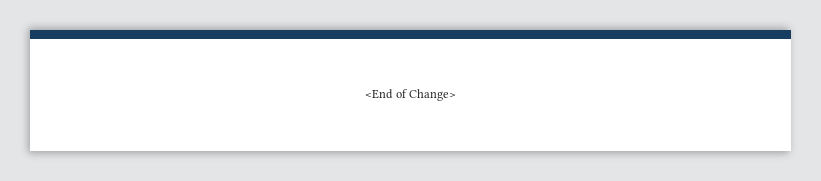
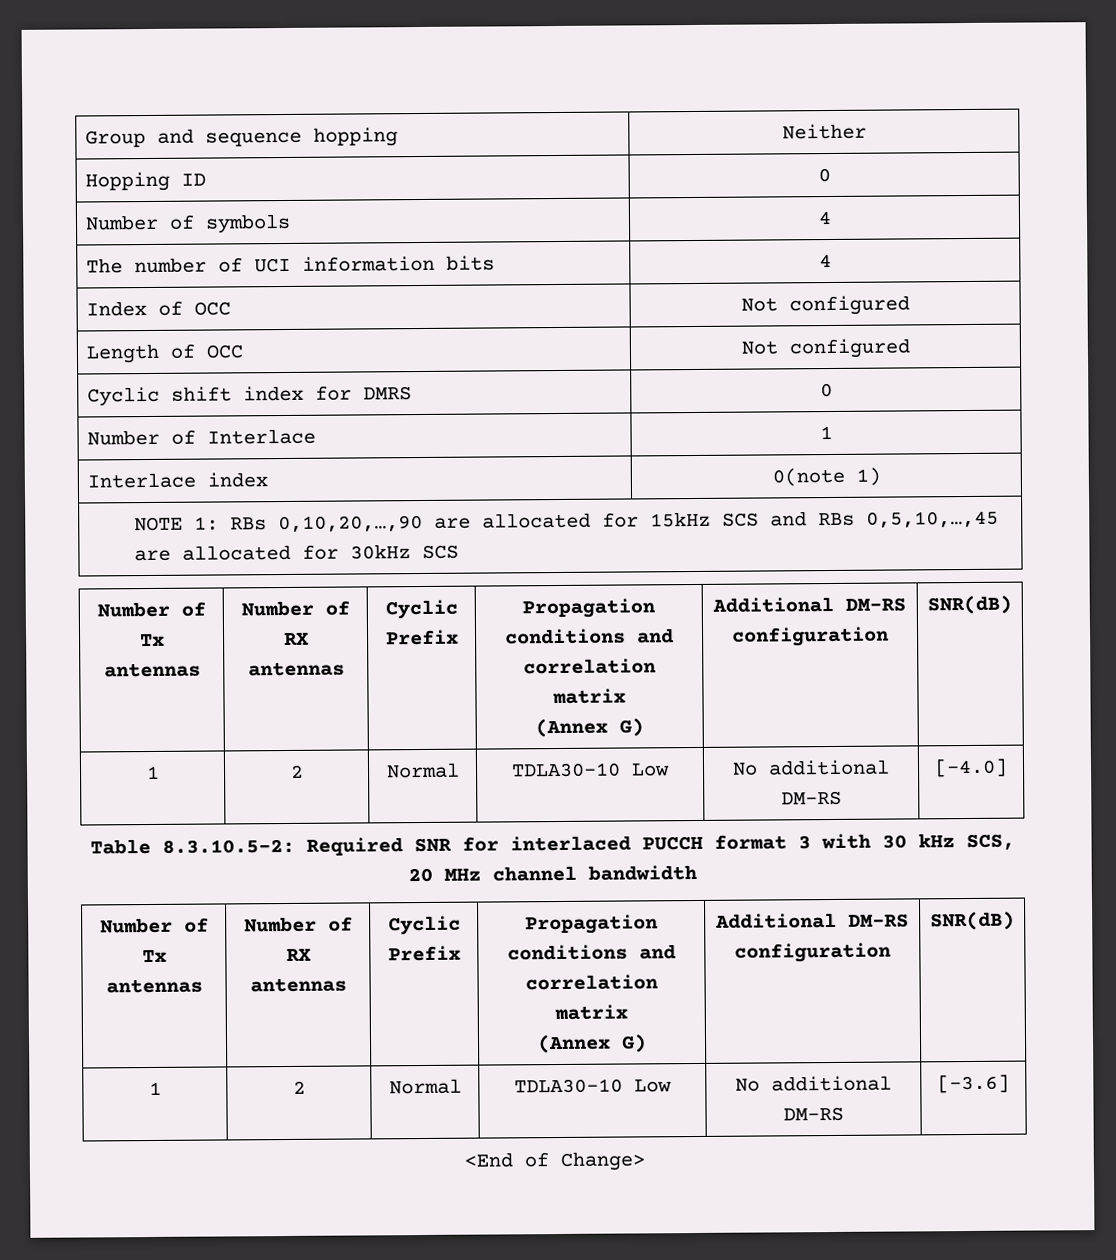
(365, 94) none -> [84,127,398,148] [781,123,867,140] [84,171,206,192] [817,167,831,183] [84,213,291,234] [817,210,832,225] [85,255,495,274] [818,253,832,268] [85,300,231,317] [740,295,910,316] [85,343,243,364] [740,338,911,359] [86,385,412,407] [819,382,833,398] [86,428,316,446] [819,425,833,440] [86,472,268,489] [771,467,881,487] [134,510,1000,533] [134,544,460,562] [96,601,206,618] [139,633,165,647] [103,662,201,678] [240,600,350,617] [283,632,309,646] [247,661,345,677] [384,599,458,620] [384,629,459,646] [522,598,655,619] [504,628,674,645] [523,658,656,675] [552,688,626,705] [535,718,644,738] [712,596,906,613] [731,626,889,647] [927,595,1012,615] [145,765,160,780] [289,764,304,778] [385,762,460,779] [511,762,670,778] [732,759,890,776] [781,790,842,806] [934,758,1008,778] [90,833,1015,856] [408,864,697,883] [99,917,209,934] [141,949,167,963] [105,978,203,994] [243,916,353,933] [285,948,311,962] [249,977,347,993] [387,915,461,936] [387,945,461,962] [525,914,658,935] [507,944,676,961] [525,974,658,991] [554,1004,628,1021] [537,1034,647,1054] [715,912,909,929] [734,942,891,963] [930,911,1015,931] [148,1081,162,1096] [292,1080,306,1094] [388,1078,462,1095] [514,1078,672,1094] [735,1075,892,1092] [783,1106,844,1122] [937,1074,1010,1094] Group and sequence hopping | Neither // Hopping ID | 0 // Number of symbols | 4 // The number of UCI information bits | 4 // Index of OCC | Not configured // Length of OCC | Not configured // Cyclic shift index for DMRS | 0 // Number of Interlace | 1 // Interlace index | 0(note 1) // NOTE 1: RBs 0,10,20,…,90 are allocated for 15kHz SCS and RBs 0,5,10,…,45 are allocated for 30kHz SCS // Number of Tx antennas | Number of RX antennas | Cyclic Prefix | Propagation conditions and correlation matrix // (Annex G) | Additional DM-RS configuration | SNR(dB) // 1 | 2 | Normal | TDLA30-10 Low | No additional DM-RS | [-4.0] // Table 8.3.10.5-2: Required SNR for interlaced PUCCH format 3 with 30 kHz SCS, 20 MHz channel bandwidth // Number of Tx antennas | Number of RX antennas | Cyclic Prefix | Propagation conditions and correlation matrix // (Annex G) | Additional DM-RS configuration | SNR(dB) // 1 | 2 | Normal | TDLA30-10 Low | No additional DM-RS | [-3.6] //

